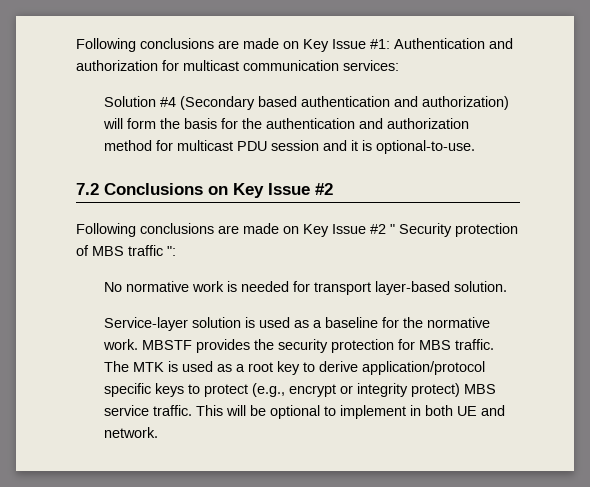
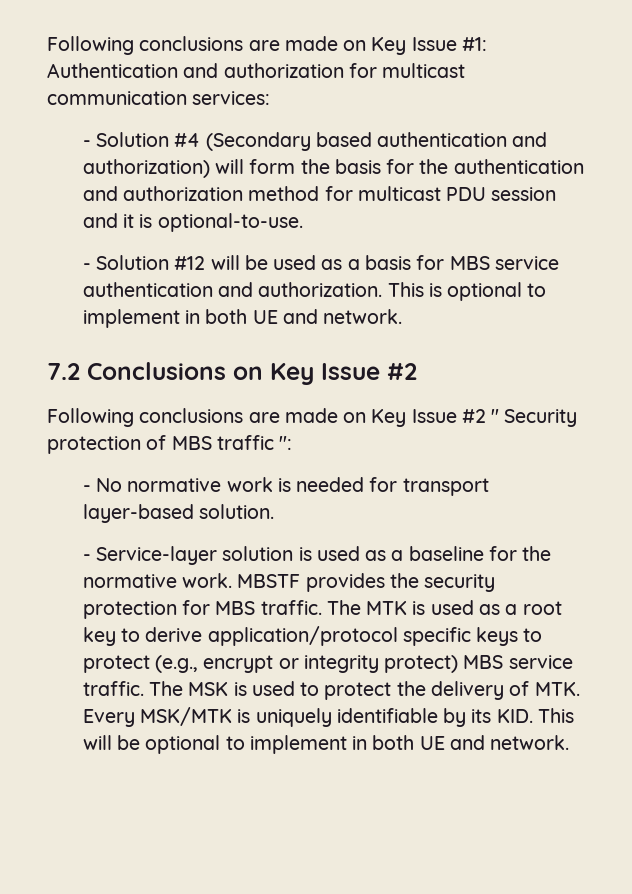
(399, 65) none -> [82,140,91,147] -
(475, 147) none -> [82,255,559,270] [82,282,547,301] [82,309,403,328] // - Solution #12 will be used as a basis for MBS service authentication and authorization. This is optional to implement in both UE and network.
(176, 251) none -> [82,485,91,492] -
(507, 286) none -> [82,554,91,561] -
(192, 410) none -> [149,681,580,700] [82,707,533,727] The MSK is used to protect the delivery of MTK. Every MSK/MTK is uniquely identifiable by its KID.

